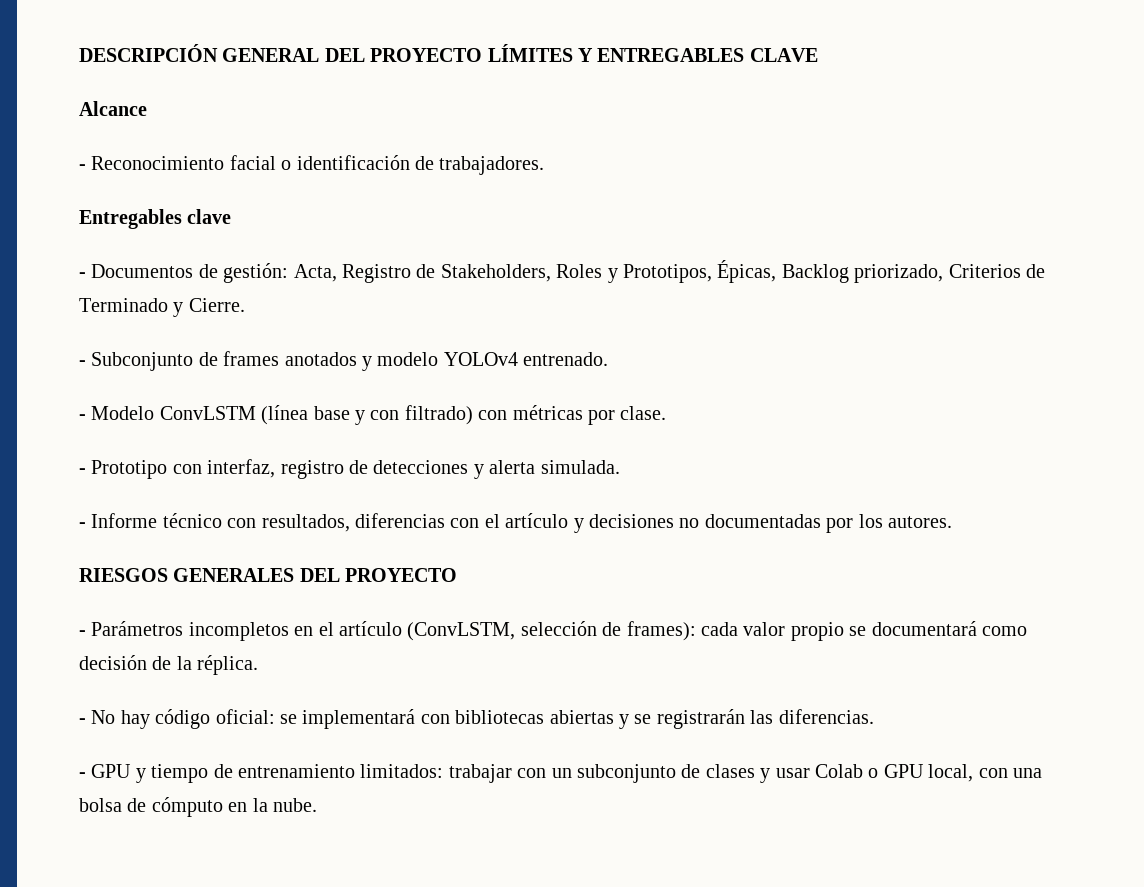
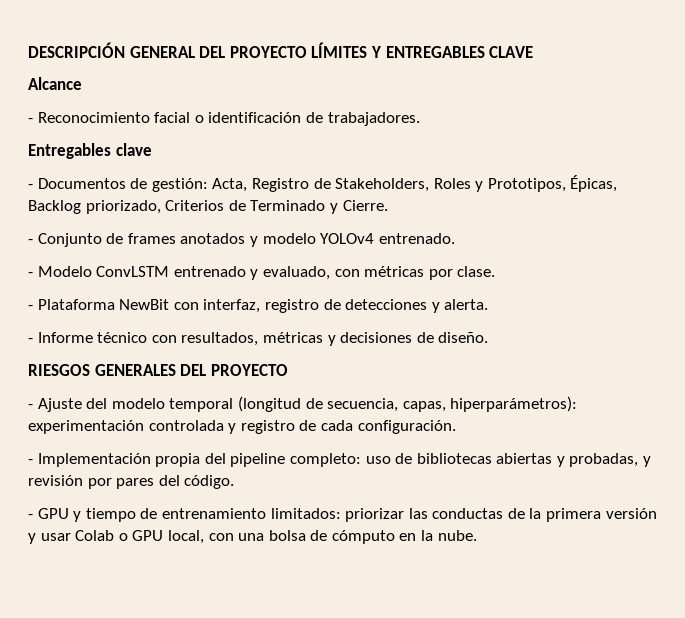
[91,352,194,371] Subconjunto -> [37,233,102,247] Conjunto
[261,405,473,425] (línea base y con filtrado) -> [173,266,330,280] entrenado y evaluado,
[91,460,168,479] Prototipo -> [37,299,170,310] Plataforma NewBit
[489,460,620,474] alerta simulada. -> [444,299,489,310] alerta.
[355,513,952,533] diferencias con el artículo y decisiones no documentadas por los autores. -> [262,332,489,346] métricas y decisiones de diseño.
[91,621,1027,641] [79,655,259,675] [79,709,874,729] Parámetros incompletos en el artículo (ConvLSTM, selección de frames): cada valor propio se documentará como decisión de la réplica. // - No hay código oficial: se implementará con bibliotecas abiertas y se registrarán las diferencias. -> [37,396,578,412] [28,420,456,434] [28,453,652,467] [28,475,235,489] Ajuste del modelo temporal (longitud de secuencia, capas, hiperparámetros): experimentación controlada y registro de cada configuración. // - Implementación propia del pipeline completo: uso de bibliotecas abiertas y probadas, y revisión por pares del código.
[448,764,755,783] trabajar con un subconjunto de clases -> [345,508,657,522] priorizar las conductas de la primera versión

